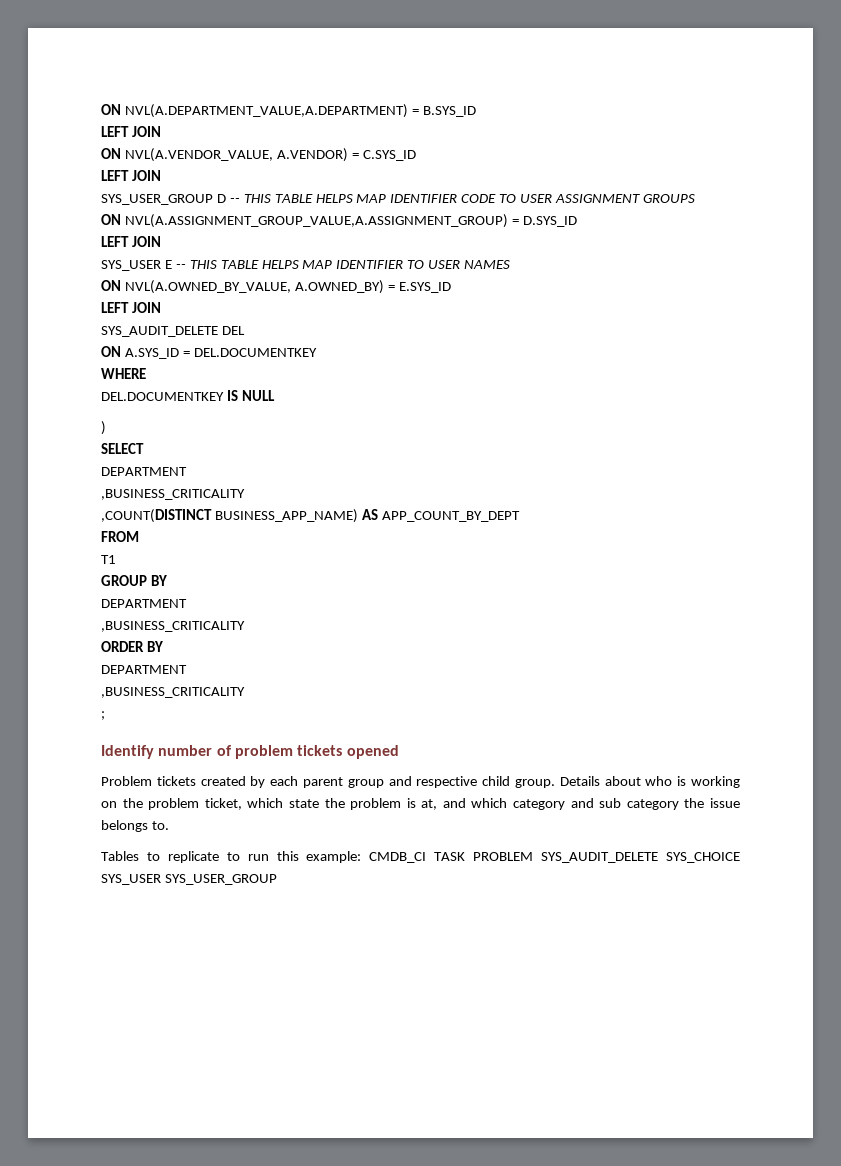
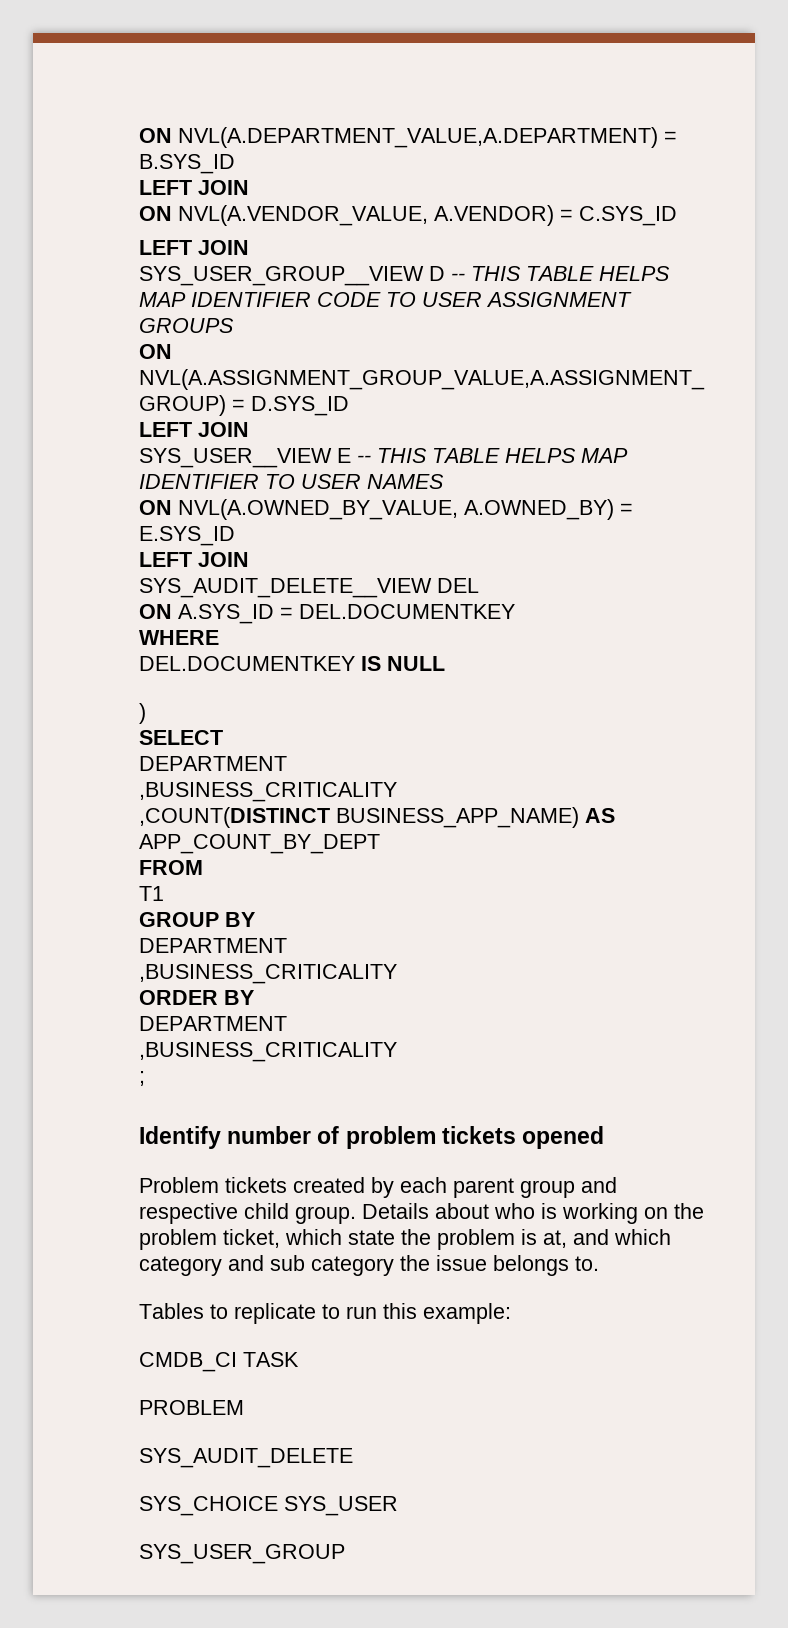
[101,194,213,205] SYS_USER_GROUP -> [139,266,424,286] SYS_USER_GROUP__VIEW
[101,260,161,271] SYS_USER -> [139,448,332,468] SYS_USER__VIEW
[101,326,218,337] SYS_AUDIT_DELETE -> [139,578,432,598] SYS_AUDIT_DELETE__VIEW
(362, 857) none -> (511, 1313) //
(466, 856) none -> (299, 1359) //
[541,852,659,863] SYS_AUDIT_DELETE -> [139,1448,353,1468] // SYS_AUDIT_DELETE //
(161, 879) none -> (398, 1506) //

